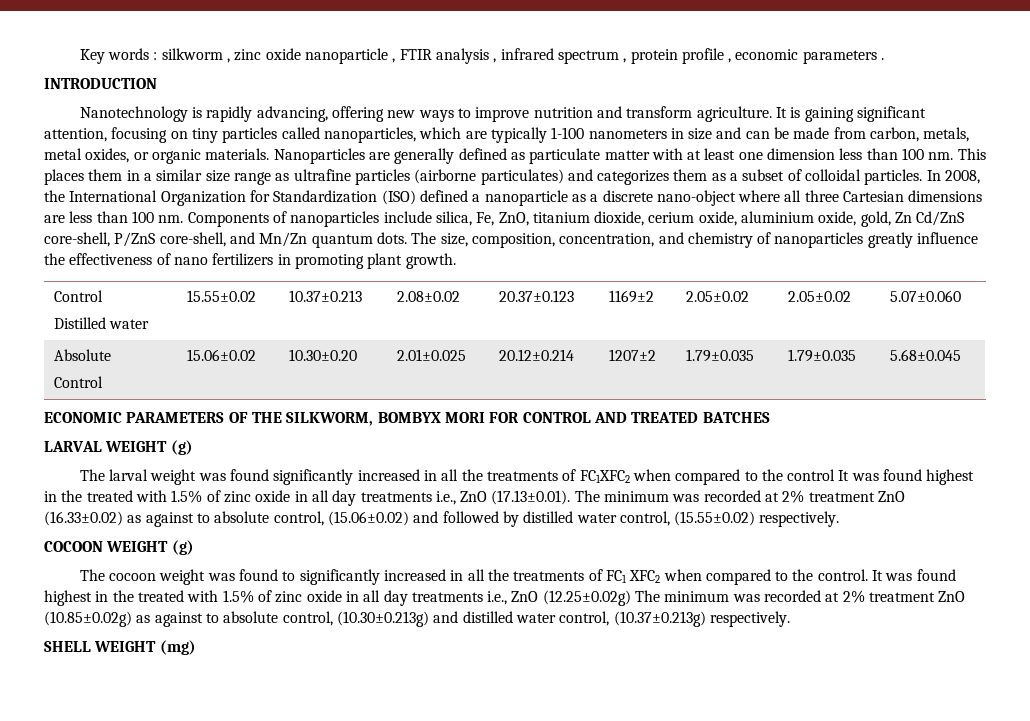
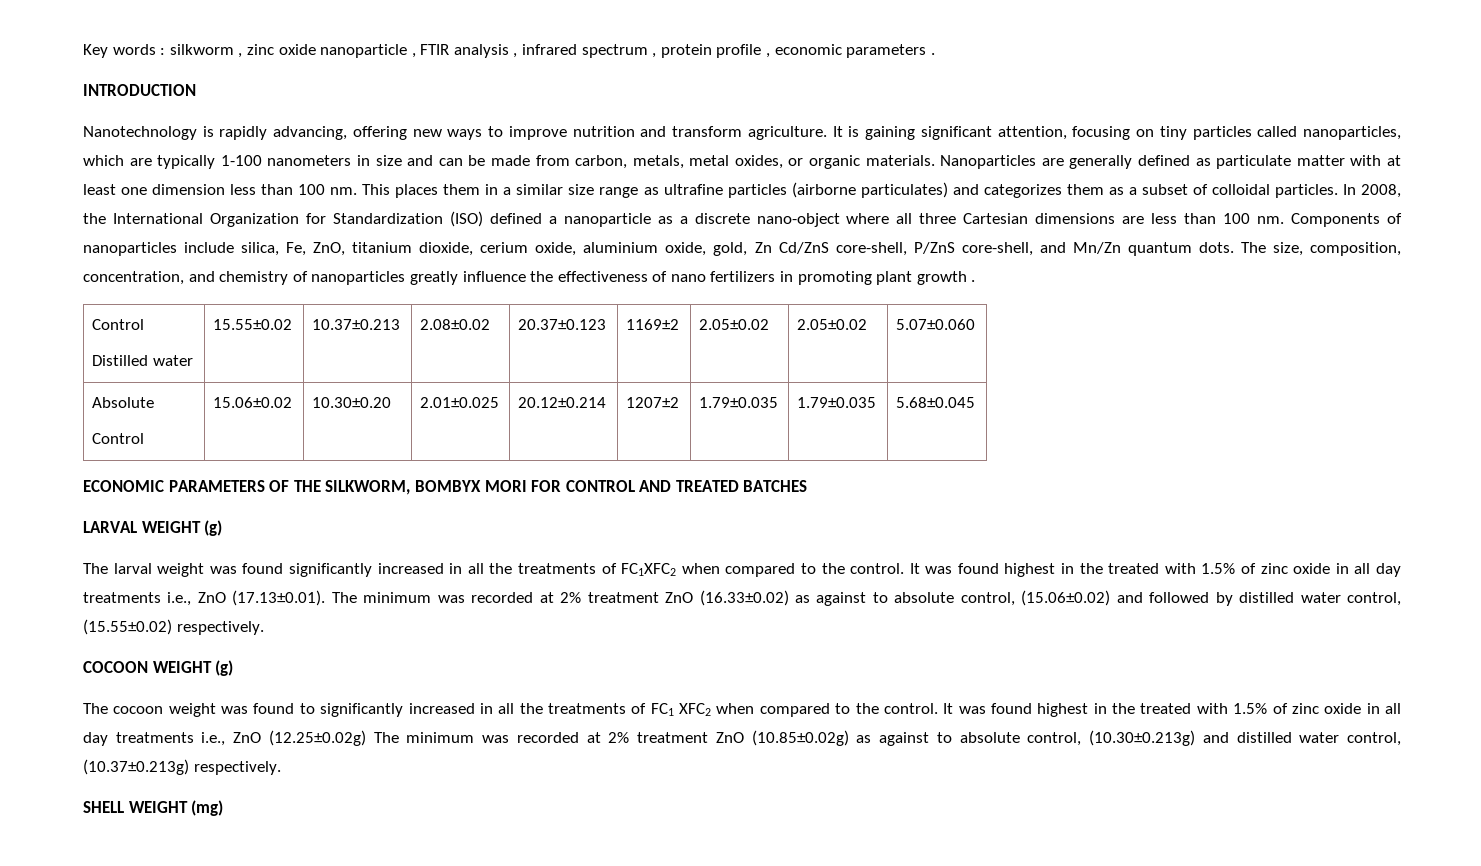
[405,253,456,269] growth. -> [916,271,976,285] growth .
[787,469,836,481] control -> [850,563,905,574] control.

